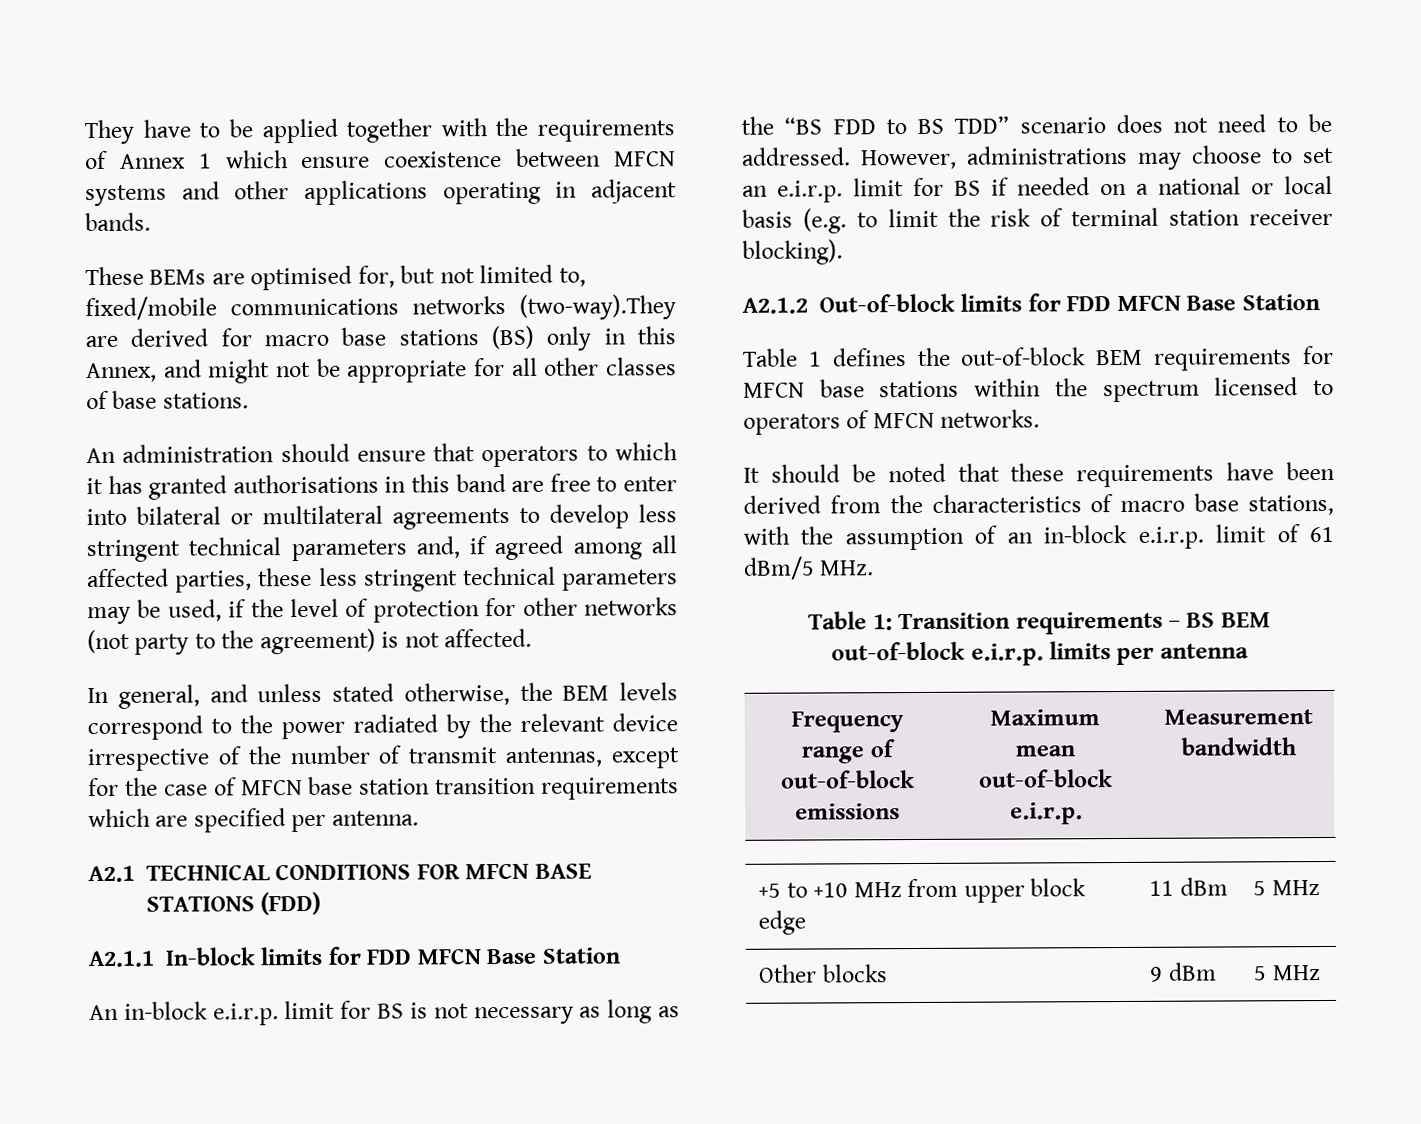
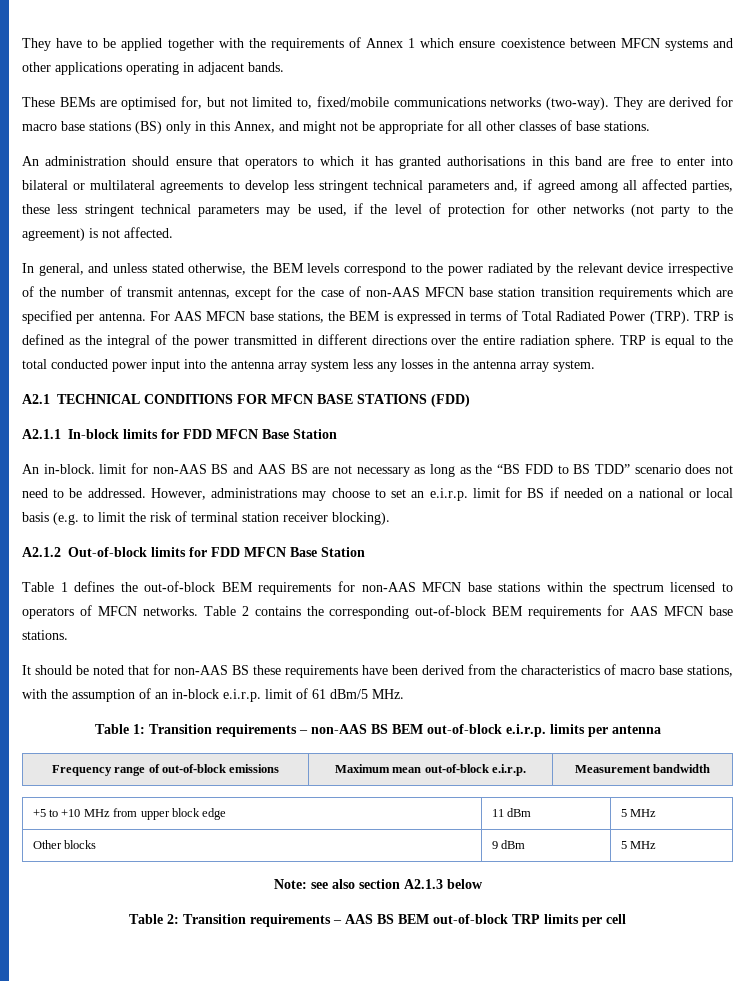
[519,294,676,320] (two-way).They -> [546,97,643,110] (two-way). They
(237, 786) none -> [365,287,420,297] non-AAS
(419, 818) none -> [149,310,733,324] [22,334,734,348] [22,359,595,372] For AAS MFCN base stations, the BEM is expressed in terms of Total Radiated Power (TRP). TRP is defined as the integral of the power transmitted in different directions over the entire radiation sphere. TRP is equal to the total conducted power input into the antenna array system less any losses in the antenna array system.
[123,1000,428,1026] in-block e.i.r.p. limit for BS is -> [43,463,330,474] in-block. limit for non-AAS BS and AAS BS are
(1334, 355) none -> [361,582,416,592] non-AAS
(1041, 418) none -> [203,605,733,619] [22,630,68,640] Table 2 contains the corresponding out-of-block BEM requirements for AAS MFCN base stations.
(1000, 472) none -> [153,664,249,675] for non-AAS BS
(1181, 624) none -> [310,724,367,734] non-AAS
(1321, 973) none -> [273,879,483,889] [129,914,626,927] // Note: see also section A2.1.3 below // Table 2: Transition requirements – AAS BS BEM out-of-block TRP limits per cell

